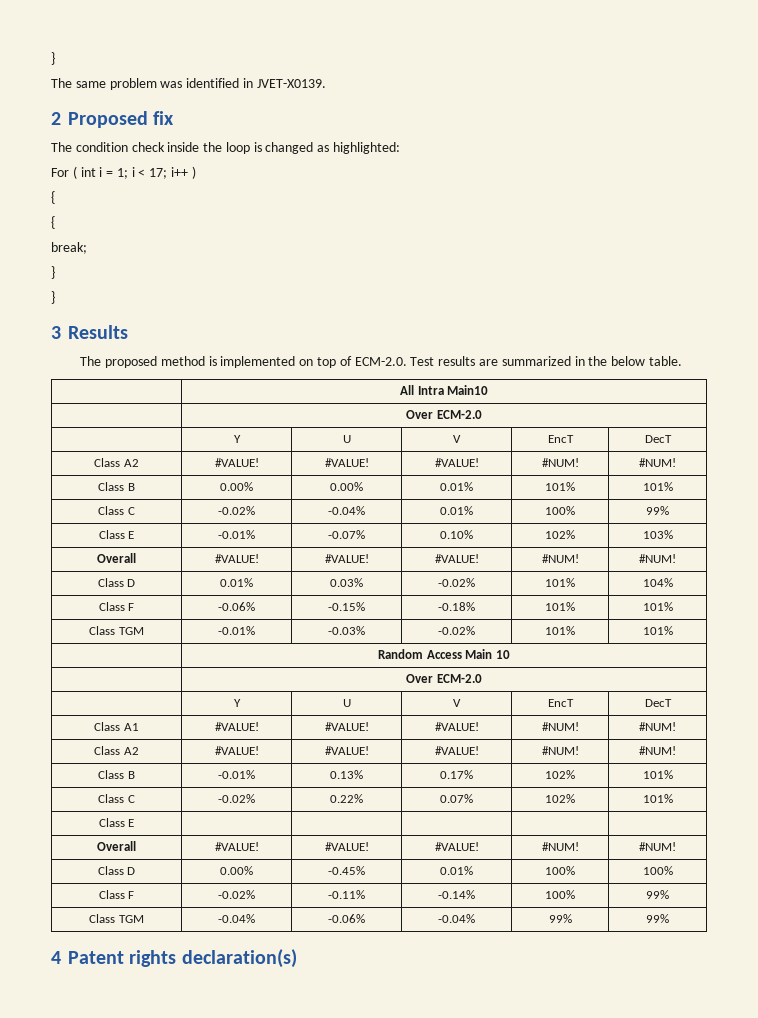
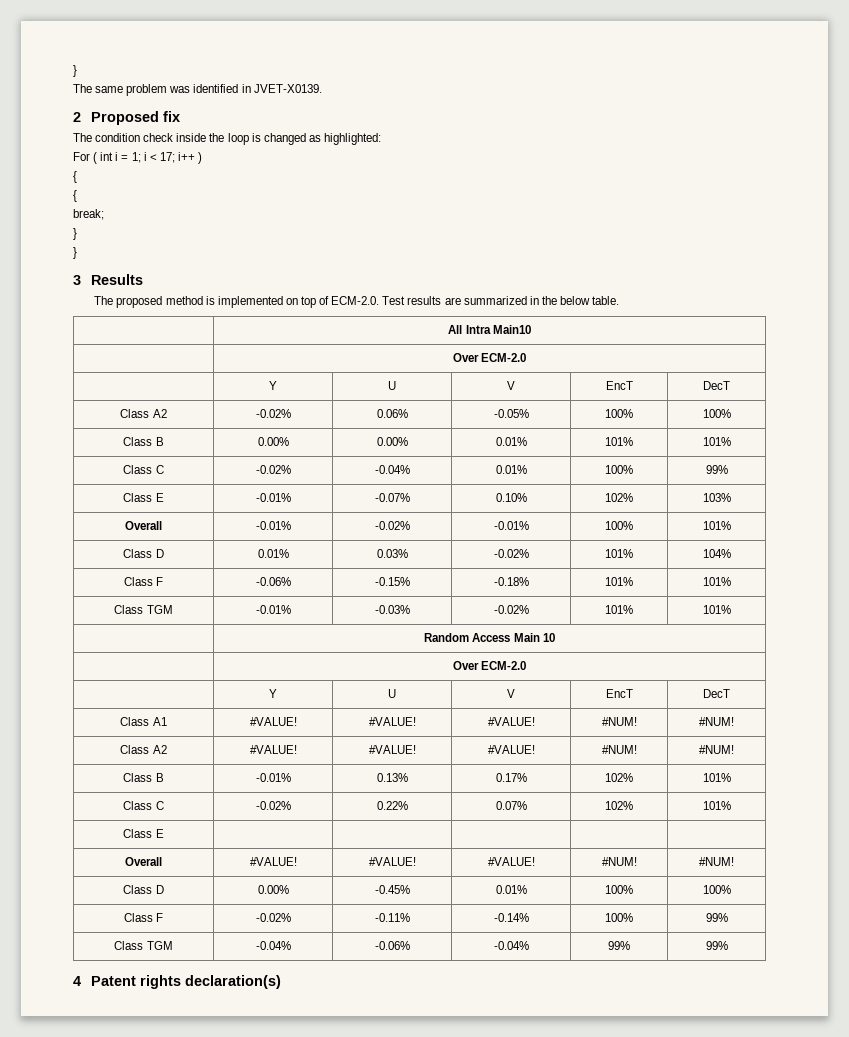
[214,458,259,467] [324,458,369,467] [434,458,479,467] [541,458,579,467] [639,458,676,467] #VALUE! | #VALUE! | #VALUE! | #NUM! | #NUM! -> [255,409,291,418] [376,409,408,418] [493,409,529,418] [605,409,633,418] [702,409,731,418] -0.02% | 0.06% | -0.05% | 100% | 100%
[214,554,259,563] [324,554,369,563] [434,554,479,563] [541,554,579,563] [639,554,676,563] #VALUE! | #VALUE! | #VALUE! | #NUM! | #NUM! -> [255,521,291,530] [374,521,410,530] [493,521,529,530] [605,521,633,530] [702,521,731,530] -0.01% | -0.02% | -0.01% | 100% | 101%

